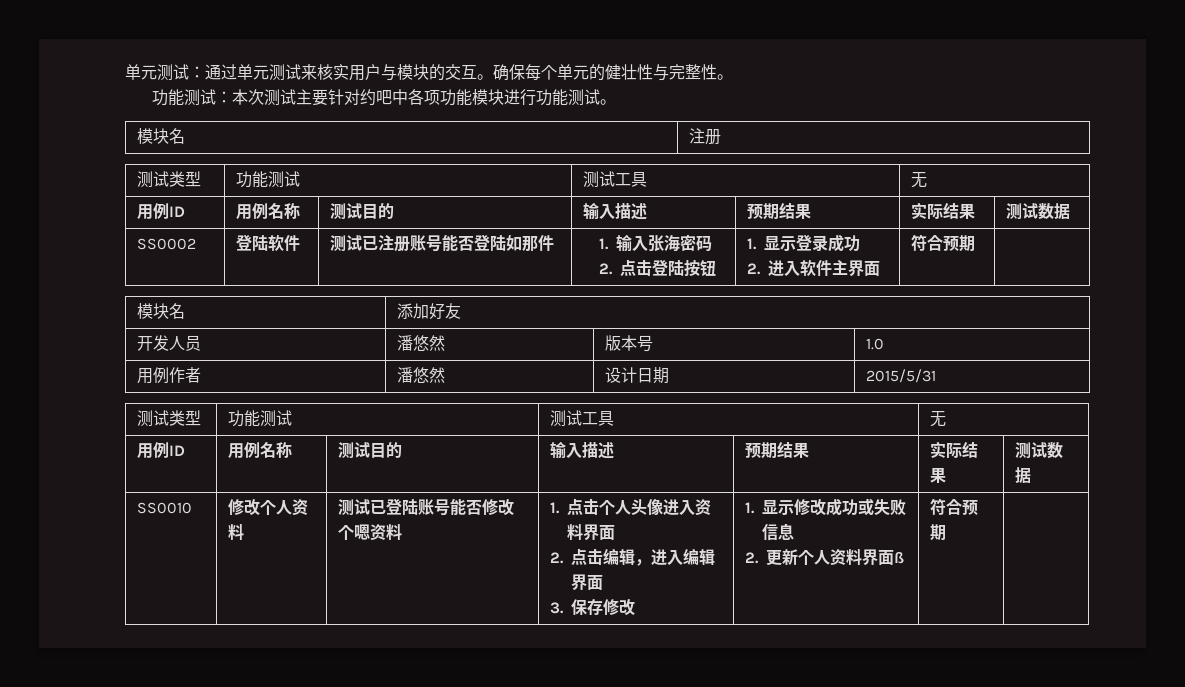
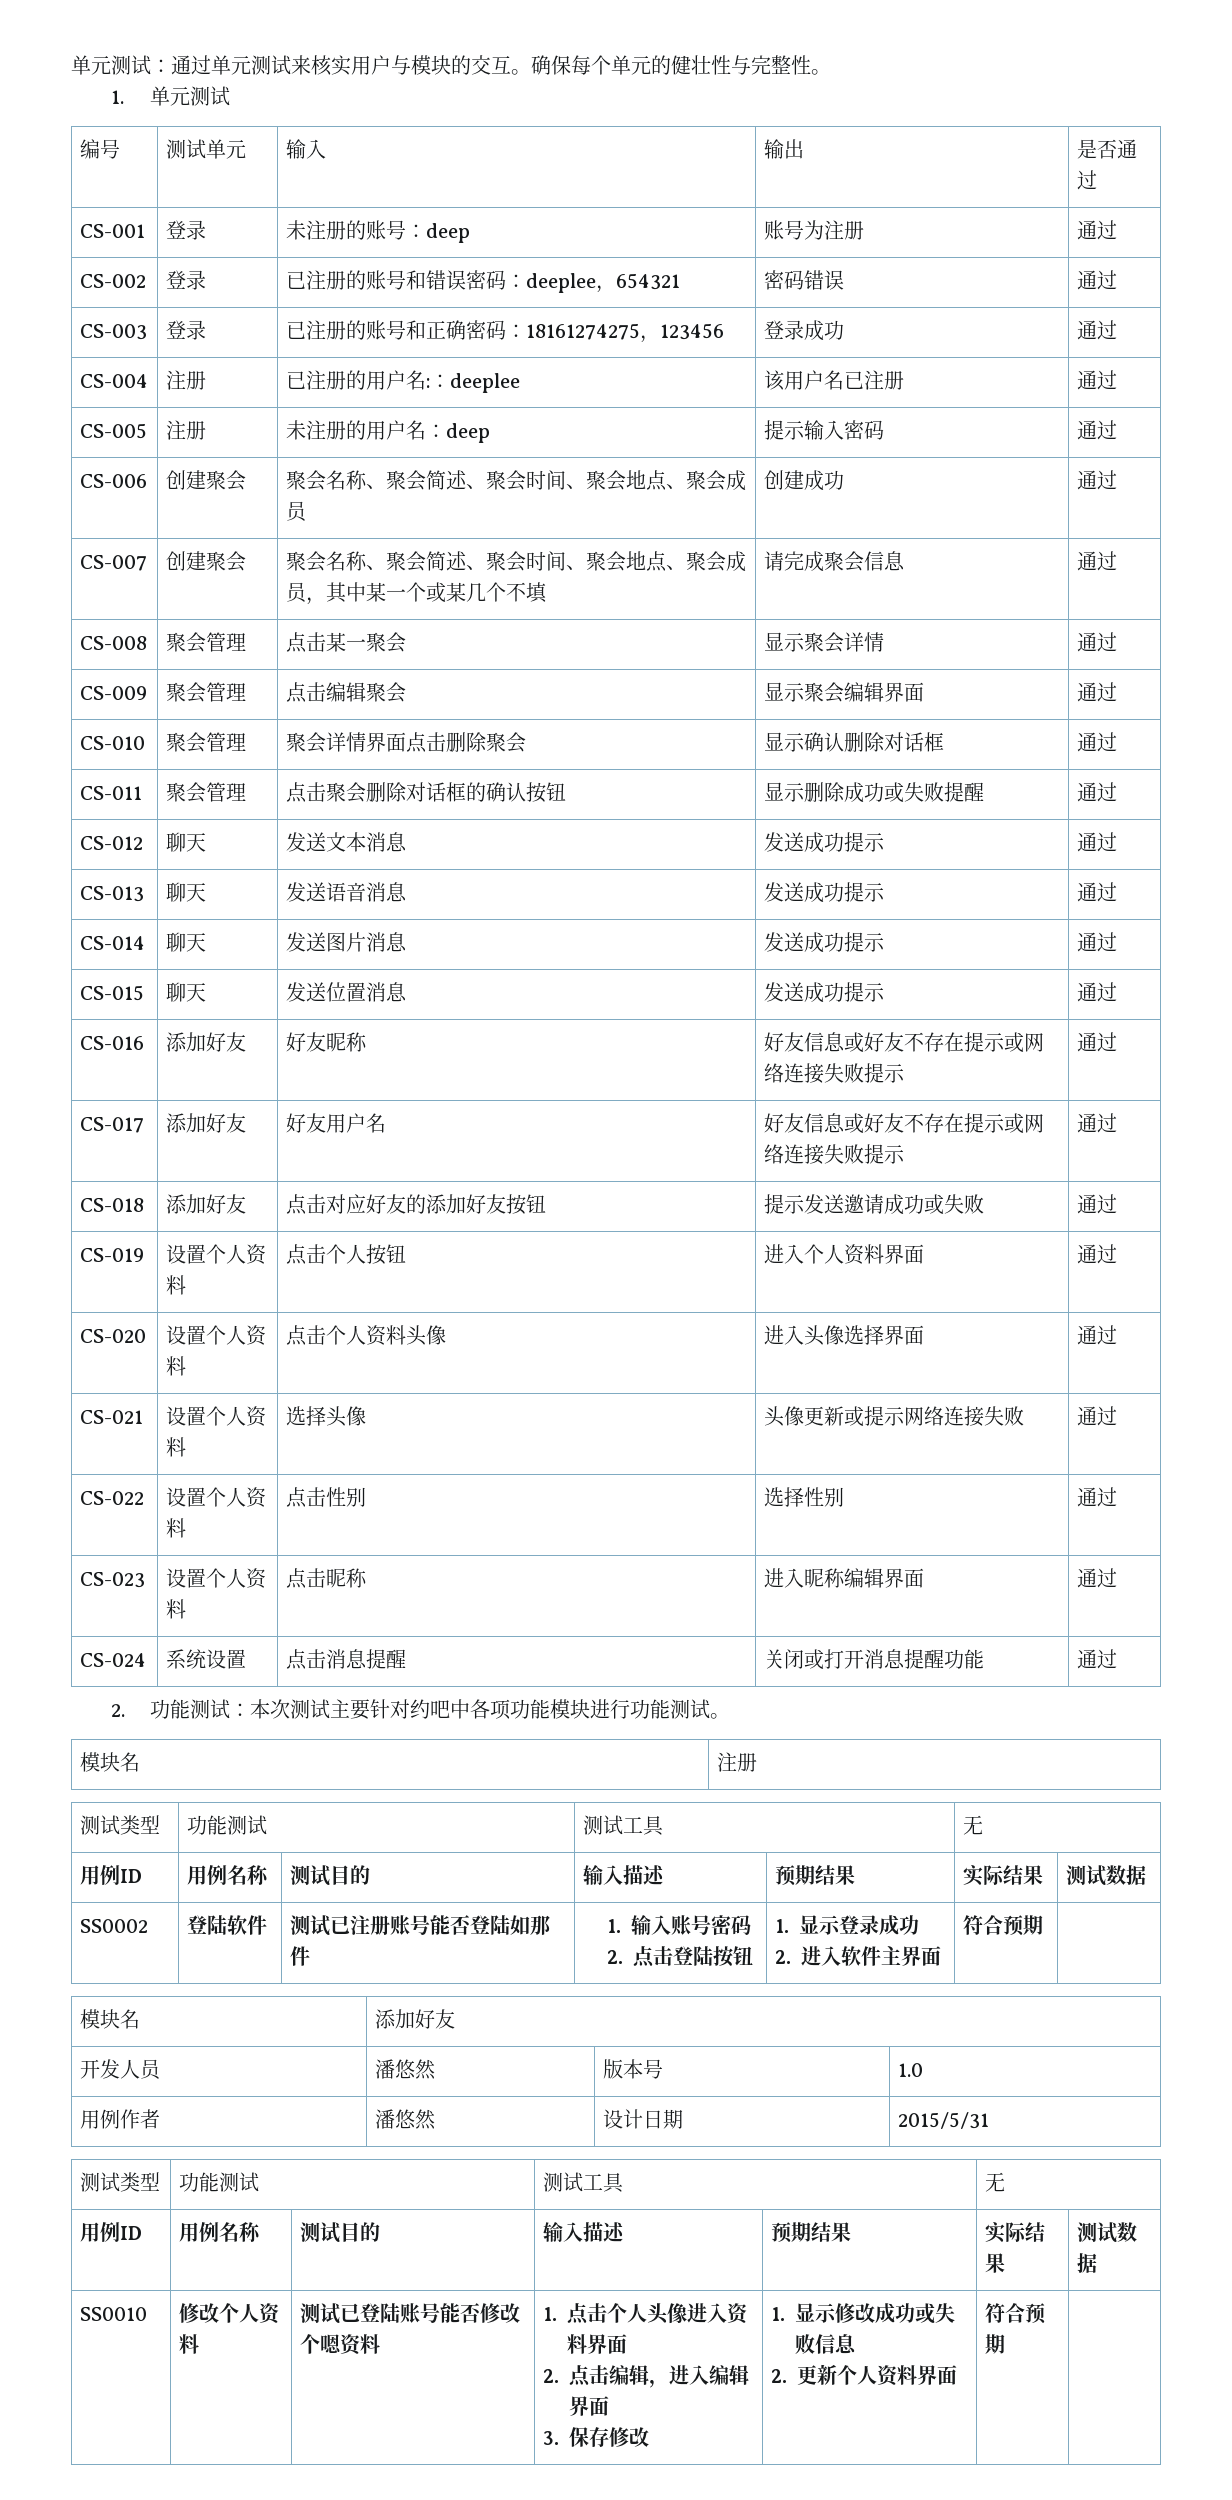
(733, 77) none -> [110,86,231,106] [79,139,120,159] [165,139,246,159] [285,139,326,159] [763,139,804,159] [1076,139,1137,159] [1076,170,1097,190] [79,224,145,238] [165,220,206,240] [285,220,470,243] [763,220,864,240] [1076,220,1117,240] [79,274,146,288] [165,270,206,290] [285,270,680,293] [763,270,844,290] [1076,270,1117,290] [79,324,147,340] [165,320,206,340] [285,320,724,343] [763,320,844,341] [1076,320,1117,340] [79,374,148,388] [165,370,206,390] [285,370,520,393] [763,370,904,391] [1076,370,1117,390] [79,423,147,439] [165,420,206,440] [285,420,490,443] [763,420,884,440] [1076,420,1117,440] [79,474,147,488] [165,470,246,491] [285,470,746,491] [285,501,308,522] [763,470,844,491] [1076,470,1117,490] [79,555,147,571] [165,551,246,572] [285,551,746,572] [285,582,548,605] [763,551,905,572] [1076,551,1117,571] [79,636,147,650] [165,632,246,653] [285,632,406,653] [763,632,884,653] [1076,632,1117,652] [79,686,147,700] [165,682,246,703] [285,682,406,703] [763,682,924,703] [1076,682,1117,702] [79,736,145,750] [165,732,246,753] [285,732,526,753] [763,732,944,752] [1076,732,1117,752] [79,786,142,800] [165,782,246,803] [285,782,566,803] [763,782,984,803] [1076,782,1117,802] [79,836,143,850] [165,832,206,852] [285,832,407,852] [763,832,885,853] [1076,832,1117,852] [79,886,144,902] [165,882,206,902] [285,882,407,902] [763,882,885,903] [1076,882,1117,902] [79,936,145,950] [165,932,206,952] [285,932,407,952] [763,932,885,953] [1076,932,1117,952] [79,985,144,1001] [165,982,206,1002] [285,982,407,1002] [763,982,885,1003] [1076,982,1117,1002] [79,1036,144,1050] [165,1032,246,1052] [285,1032,367,1052] [763,1032,1044,1053] [763,1063,905,1084] [1076,1032,1117,1052] [79,1117,144,1133] [165,1113,246,1133] [285,1113,386,1133] [763,1113,1044,1134] [763,1144,905,1165] [1076,1113,1117,1133] [79,1198,144,1212] [165,1194,246,1214] [285,1194,546,1215] [763,1194,984,1215] [1076,1194,1117,1214] [79,1248,144,1262] [165,1244,267,1265] [165,1275,186,1295] [285,1244,406,1265] [763,1244,924,1265] [1076,1244,1117,1264] [79,1329,146,1343] [165,1325,267,1346] [165,1356,186,1376] [285,1325,446,1346] [763,1325,924,1346] [1076,1325,1117,1345] [79,1410,143,1424] [165,1406,267,1427] [165,1437,186,1457] [285,1406,366,1427] [763,1406,1024,1427] [1076,1406,1117,1426] [79,1491,144,1505] [165,1487,267,1508] [165,1518,186,1538] [285,1487,366,1508] [763,1487,844,1507] [1076,1487,1117,1507] [79,1572,145,1588] [165,1568,267,1589] [165,1599,186,1619] [285,1568,367,1589] [763,1568,924,1588] [1076,1568,1117,1588] [79,1653,146,1667] [165,1649,246,1669] [285,1649,406,1670] [763,1649,984,1670] [1076,1649,1117,1669] [110,1704,125,1717] 1.单元测试 // 编号 | 测试单元 | 输入 | 输出 | 是否通过 // CS-001 | 登录 | 未注册的账号：deep | 账号为注册 | 通过 // CS-002 | 登录 | 已注册的账号和错误密码：deeplee，654321 | 密码错误 | 通过 // CS-003 | 登录 | 已注册的账号和正确密码：18161274275，123456 | 登录成功 | 通过 // CS-004 | 注册 | 已注册的用户名:：deeplee | 该用户名已注册 | 通过 // CS-005 | 注册 | 未注册的用户名：deep | 提示输入密码 | 通过 // CS-006 | 创建聚会 | 聚会名称、聚会简述、聚会时间、聚会地点、聚会成员 | 创建成功 | 通过 // CS-007 | 创建聚会 | 聚会名称、聚会简述、聚会时间、聚会地点、聚会成员，其中某一个或某几个不填 | 请完成聚会信息 | 通过 // CS-008 | 聚会管理 | 点击某一聚会 | 显示聚会详情 | 通过 // CS-009 | 聚会管理 | 点击编辑聚会 | 显示聚会编辑界面 | 通过 // CS-010 | 聚会管理 | 聚会详情界面点击删除聚会 | 显示确认删除对话框 | 通过 // CS-011 | 聚会管理 | 点击聚会删除对话框的确认按钮 | 显示删除成功或失败提醒 | 通过 // CS-012 | 聊天 | 发送文本消息 | 发送成功提示 | 通过 // CS-013 | 聊天 | 发送语音消息 | 发送成功提示 | 通过 // CS-014 | 聊天 | 发送图片消息 | 发送成功提示 | 通过 // CS-015 | 聊天 | 发送位置消息 | 发送成功提示 | 通过 // CS-016 | 添加好友 | 好友昵称 | 好友信息或好友不存在提示或网络连接失败提示 | 通过 // CS-017 | 添加好友 | 好友用户名 | 好友信息或好友不存在提示或网络连接失败提示 | 通过 // CS-018 | 添加好友 | 点击对应好友的添加好友按钮 | 提示发送邀请成功或失败 | 通过 // CS-019 | 设置个人资料 | 点击个人按钮 | 进入个人资料界面 | 通过 // CS-020 | 设置个人资料 | 点击个人资料头像 | 进入头像选择界面 | 通过 // CS-021 | 设置个人资料 | 选择头像 | 头像更新或提示网络连接失败 | 通过 // CS-022 | 设置个人资料 | 点击性别 | 选择性别 | 通过 // CS-023 | 设置个人资料 | 点击昵称 | 进入昵称编辑界面 | 通过 // CS-024 | 系统设置 | 点击消息提醒 | 关闭或打开消息提醒功能 | 通过 // 2.
[648,235,681,252] 张海 -> [670,1915,711,1935] 账号
[894,551,905,564] ß -> (957, 2375) none

